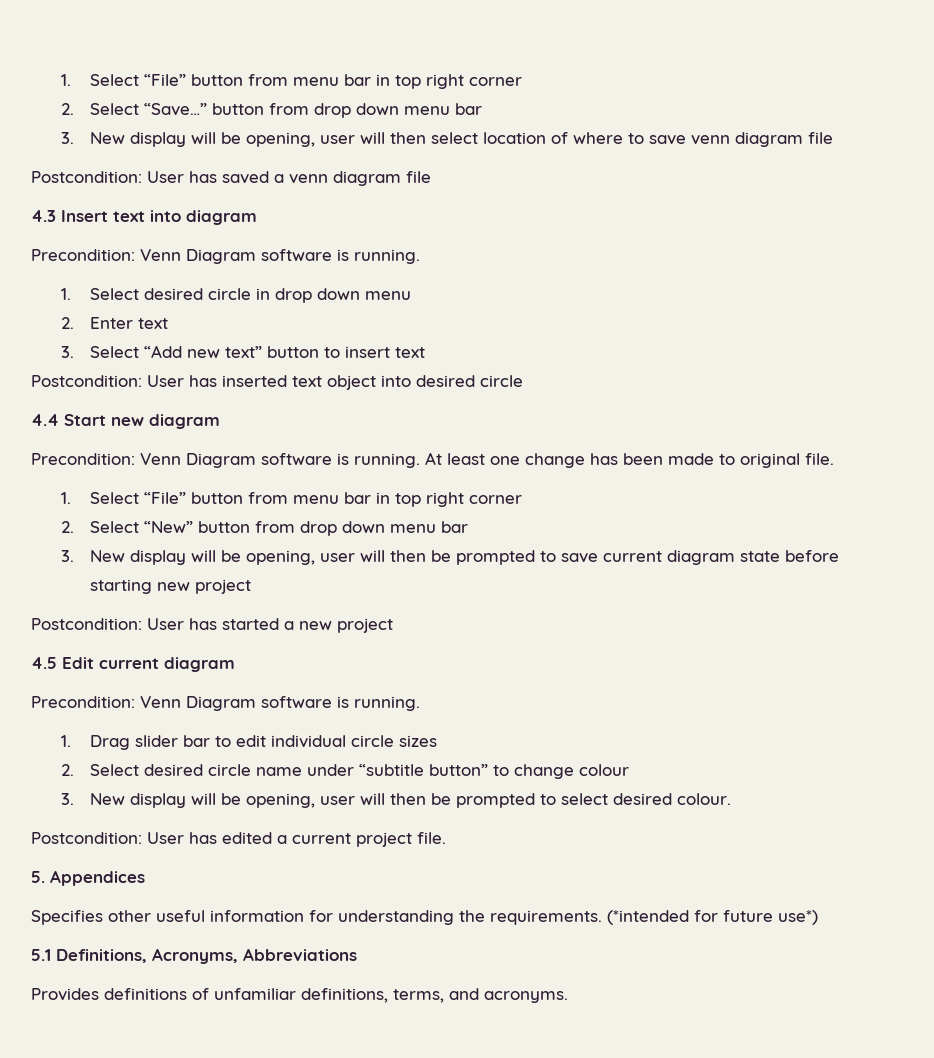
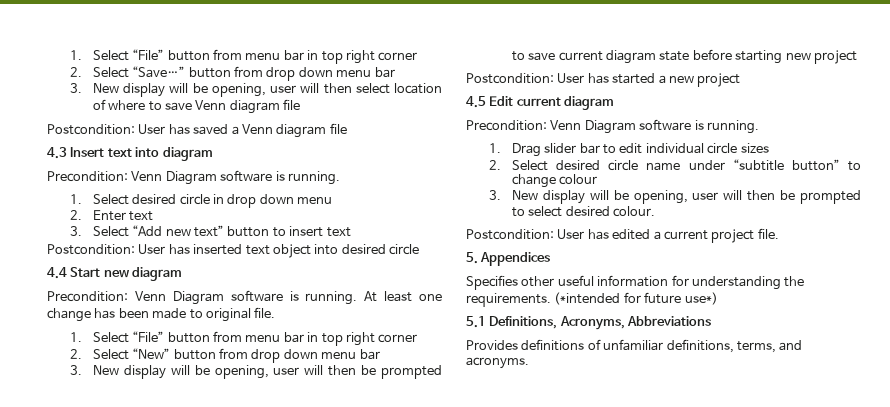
[691,135,731,145] venn -> [195,100,227,110] Venn
[289,174,328,184] venn -> [241,124,273,134] Venn

